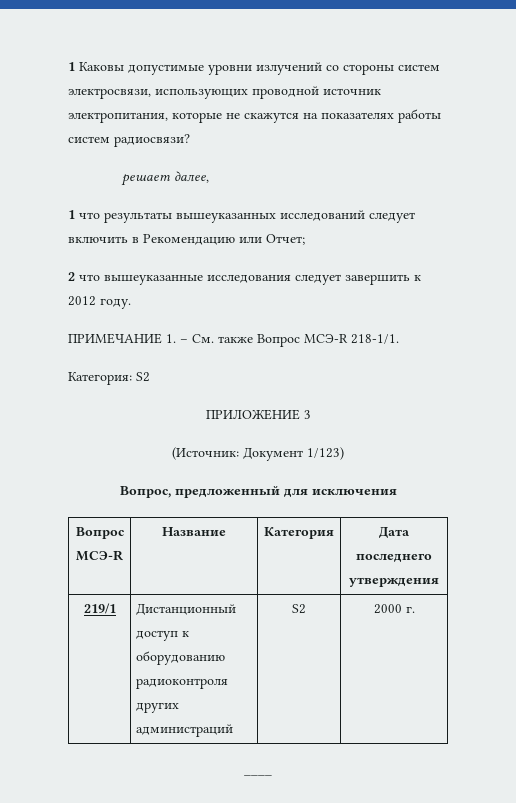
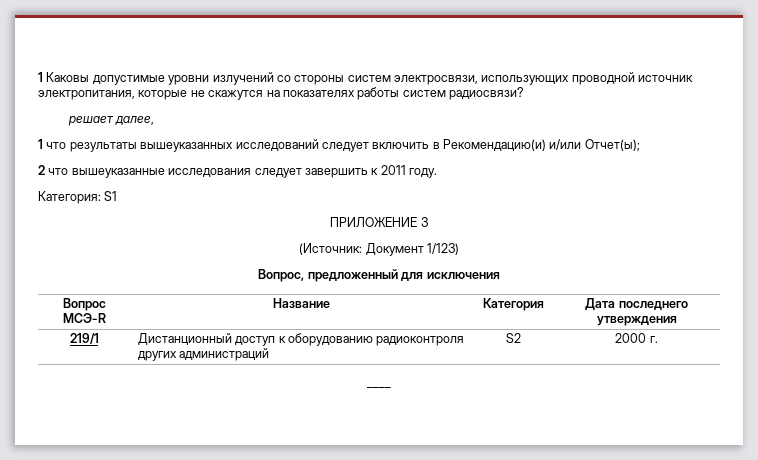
[143,234,305,245] Рекомендацию или Отчет; -> [443,139,640,151] Рекомендацию(и) и/или Отчет(ы);
[68,296,96,306] 2012 -> [380,165,406,175] 2011
[68,333,399,347] // ПРИМЕЧАНИЕ 1. – См. также Вопрос МСЭ-R 218-1/1. -> (437, 173) none
[136,372,150,382] S2 -> [104,191,118,201] S1

